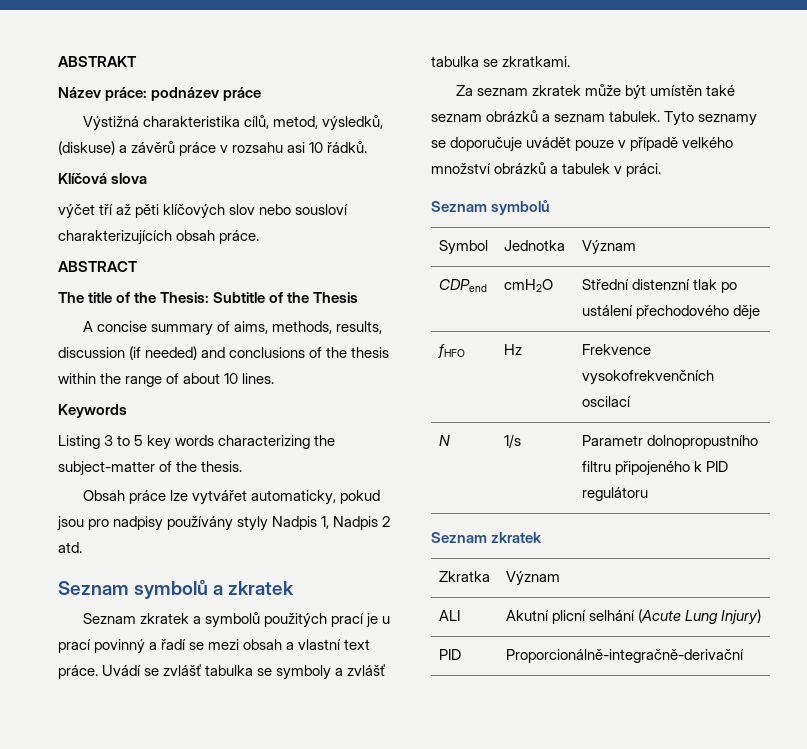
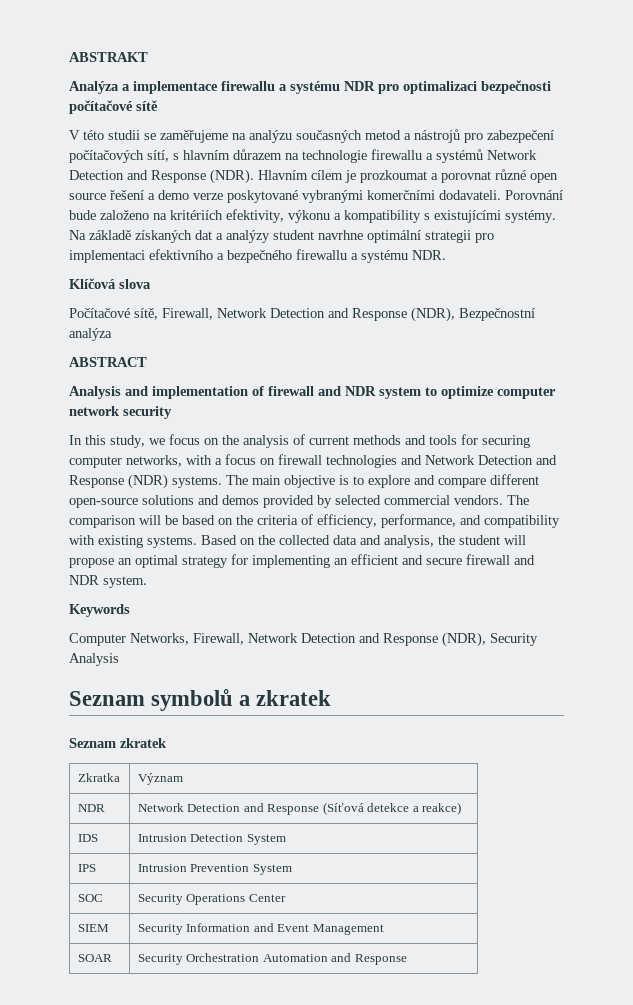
[58,87,262,101] [82,115,383,131] [58,141,368,156] [58,173,148,184] [58,204,349,219] [58,230,260,245] [58,261,138,272] [58,292,359,303] [82,321,383,336] [58,346,390,360] [58,373,275,387] [58,404,127,418] [58,435,336,450] [58,461,243,476] [82,490,381,505] [57,516,391,531] [58,542,82,553] [58,579,295,599] [82,612,391,628] [58,639,371,654] [58,664,386,680] [431,56,571,67] [455,84,736,100] [431,110,758,126] [431,137,734,152] [431,162,662,177] [431,200,551,215] [438,240,488,255] [503,240,565,251] [581,240,636,255] [438,279,487,292] [503,279,553,292] [581,279,738,293] [581,305,760,320] [436,344,465,358] [503,344,522,355] [581,344,651,355] [581,370,714,385] [581,396,631,407] [438,435,450,446] [503,434,521,448] [581,435,758,449] [581,461,729,476] [581,487,648,501] [431,532,543,543] [438,571,490,582] [505,571,560,586] [438,610,460,621] [505,609,762,625] [438,649,461,660] [505,649,744,663] Název práce: podnázev práce // Výstižná charakteristika cílů, metod, výsledků, (diskuse) a závěrů práce v rozsahu asi 10 řádků. // Klíčová slova // výčet tří až pěti klíčových slov nebo sousloví charakterizujících obsah práce. // ABSTRACT // The title of the Thesis: Subtitle of the Thesis // A concise summary of aims, methods, results, discussion (if needed) and conclusions of the thesis within the range of about 10 lines. // Keywords // Listing 3 to 5 key words characterizing the subject-matter of the thesis. // Obsah práce lze vytvářet automaticky, pokud jsou pro nadpisy používány styly Nadpis 1, Nadpis 2 atd. // Seznam symbolů a zkratek // Seznam zkratek a symbolů použitých prací je u prací povinný a řadí se mezi obsah a vlastní text práce. Uvádí se zvlášť tabulka se symboly a zvlášť tabulka se zkratkami. // Za seznam zkratek může být umístěn také seznam obrázků a seznam tabulek. Tyto seznamy se doporučuje uvádět pouze v případě velkého množství obrázků a tabulek v práci. // Seznam symbolů // Symbol | Jednotka | Význam // CDPend | cmH2O | Střední distenzní tlak po ustálení přechodového děje // fHFO | Hz | Frekvence vysokofrekvenčních oscilací // N | 1/s | Parametr dolnopropustního filtru připojeného k PID regulátoru // Seznam zkratek // Zkratka | Význam // ALI | Akutní plicní selhání (Acute Lung Injury) // PID | Proporcionálně-integračně-derivační -> [69,80,551,94] [69,100,158,114] [69,129,554,143] [69,149,537,163] [69,169,558,184] [69,190,563,203] [69,209,556,223] [69,230,494,243] [69,249,446,263] [69,278,151,289] [69,307,535,322] [69,328,112,341] [69,357,147,367] [69,386,556,399] [69,406,172,419] [69,434,530,448] [69,454,557,468] [69,474,539,489] [69,495,529,508] [69,514,560,528] [69,535,526,548] [69,554,535,568] [69,575,147,588] [69,604,130,617] [69,632,538,647] [69,653,119,666] [69,689,332,711] [69,738,167,748] [77,773,120,782] [137,773,183,785] [77,804,105,812] [137,802,462,815] [77,834,98,842] [137,834,286,845] [77,864,96,872] [137,864,292,875] [77,894,103,902] [137,894,286,905] [77,924,109,932] [137,923,384,935] [77,954,112,962] [137,953,407,965] Analýza a implementace firewallu a systému NDR pro optimalizaci bezpečnosti počítačové sítě // V této studii se zaměřujeme na analýzu současných metod a nástrojů pro zabezpečení počítačových sítí, s hlavním důrazem na technologie firewallu a systémů Network Detection and Response (NDR). Hlavním cílem je prozkoumat a porovnat různé open source řešení a demo verze poskytované vybranými komerčními dodavateli. Porovnání bude založeno na kritériích efektivity, výkonu a kompatibility s existujícími systémy. Na základě získaných dat a analýzy student navrhne optimální strategii pro implementaci efektivního a bezpečného firewallu a systému NDR. // Klíčová slova // Počítačové sítě, Firewall, Network Detection and Response (NDR), Bezpečnostní analýza // ABSTRACT // Analysis and implementation of firewall and NDR system to optimize computer network security // In this study, we focus on the analysis of current methods and tools for securing computer networks, with a focus on firewall technologies and Network Detection and Response (NDR) systems. The main objective is to explore and compare different open-source solutions and demos provided by selected commercial vendors. The comparison will be based on the criteria of efficiency, performance, and compatibility with existing systems. Based on the collected data and analysis, the student will propose an optimal strategy for implementing an efficient and secure firewall and NDR system. // Keywords // Computer Networks, Firewall, Network Detection and Response (NDR), Security Analysis // Seznam symbolů a zkratek // Seznam zkratek // Zkratka | Význam // NDR | Network Detection and Response (Síťová detekce a reakce) // IDS | Intrusion Detection System // IPS | Intrusion Prevention System // SOC | Security Operations Center // SIEM | Security Information and Event Management // SOAR | Security Orchestration Automation and Response

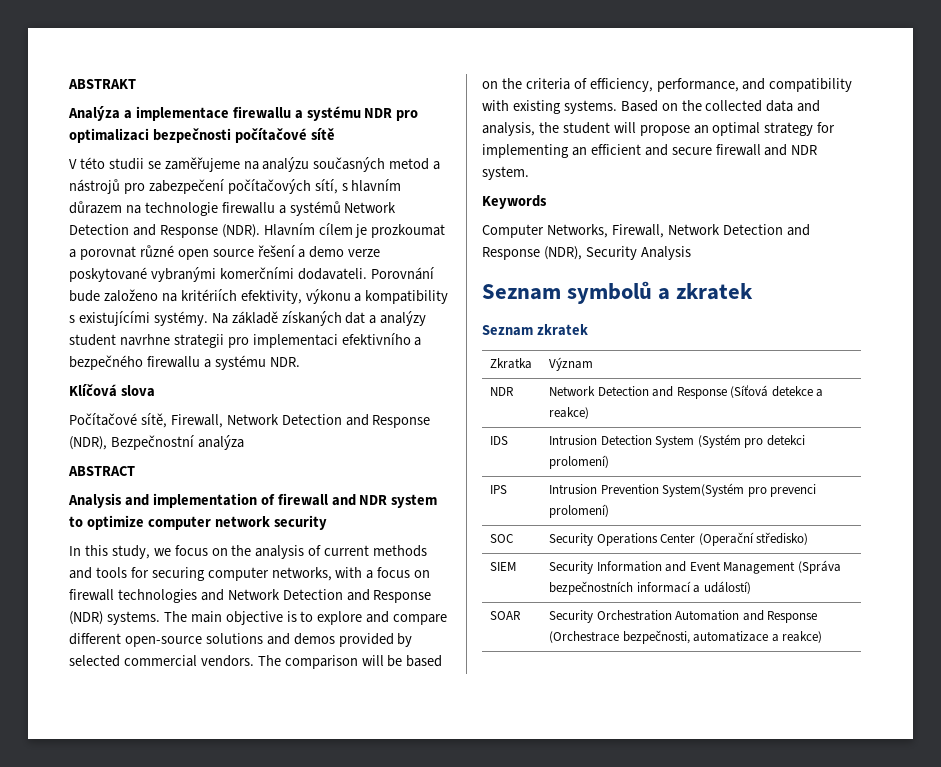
[367,230,421,243] optimální -> (170, 340) none
(286, 839) none -> [697,434,805,448] [549,455,610,469] (Systém pro detekci prolomení)
[252,864,292,875] System -> [662,483,817,497] [549,504,610,518] System(Systém pro prevenci prolomení)
(286, 898) none -> [698,532,809,546] (Operační středisko)
(384, 929) none -> [797,560,841,574] [549,581,751,595] (Správa bezpečnostních informací a událostí)
(407, 959) none -> [549,630,823,644] (Orchestrace bezpečnosti, automatizace a reakce)

